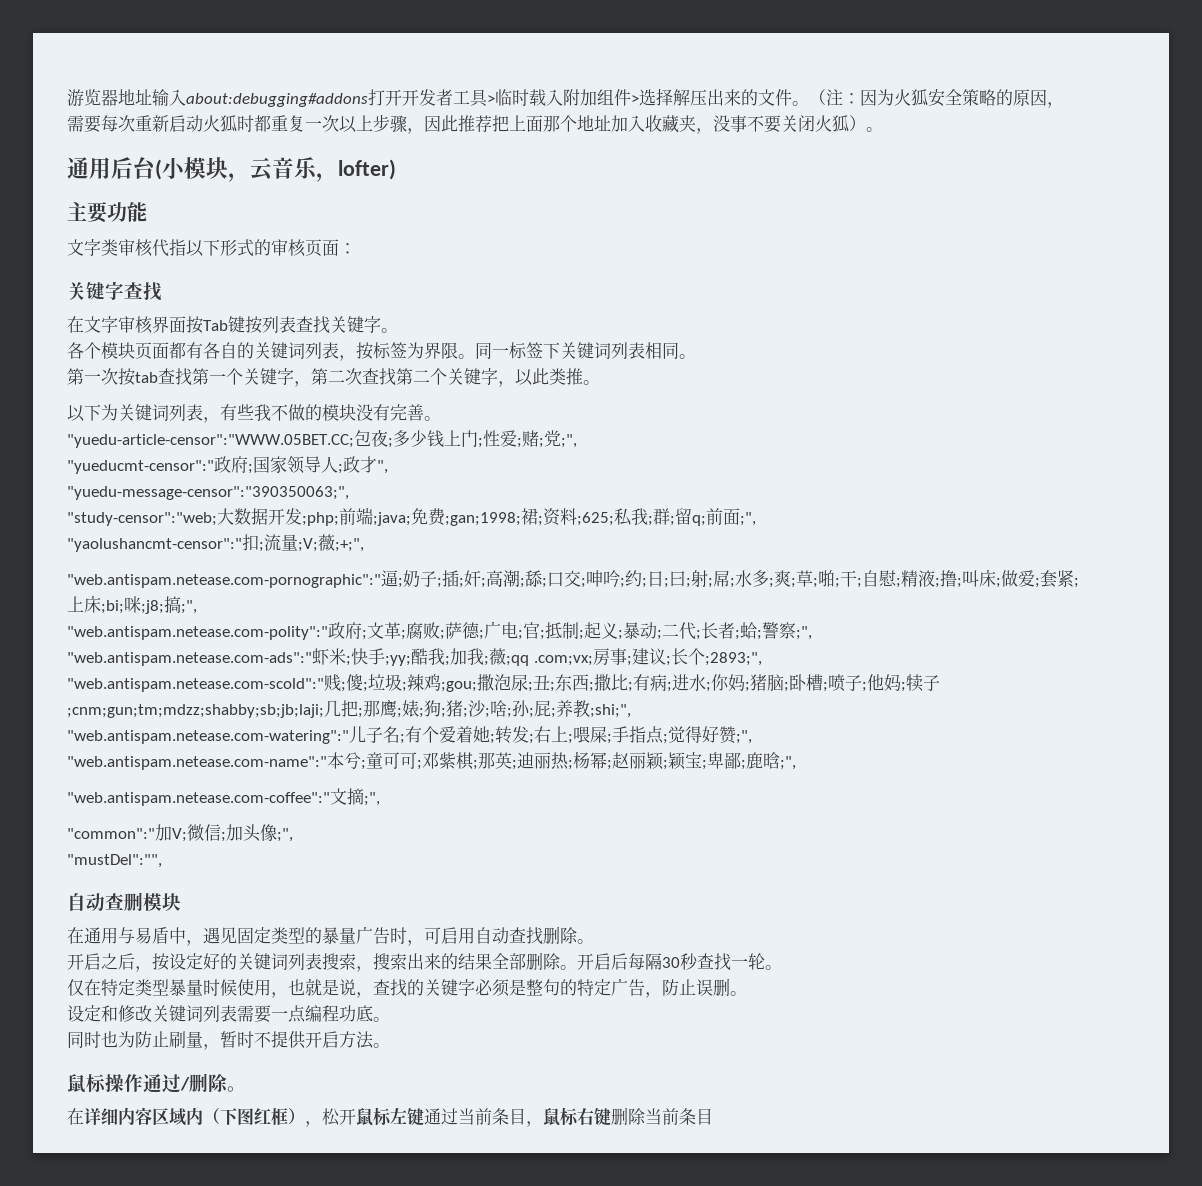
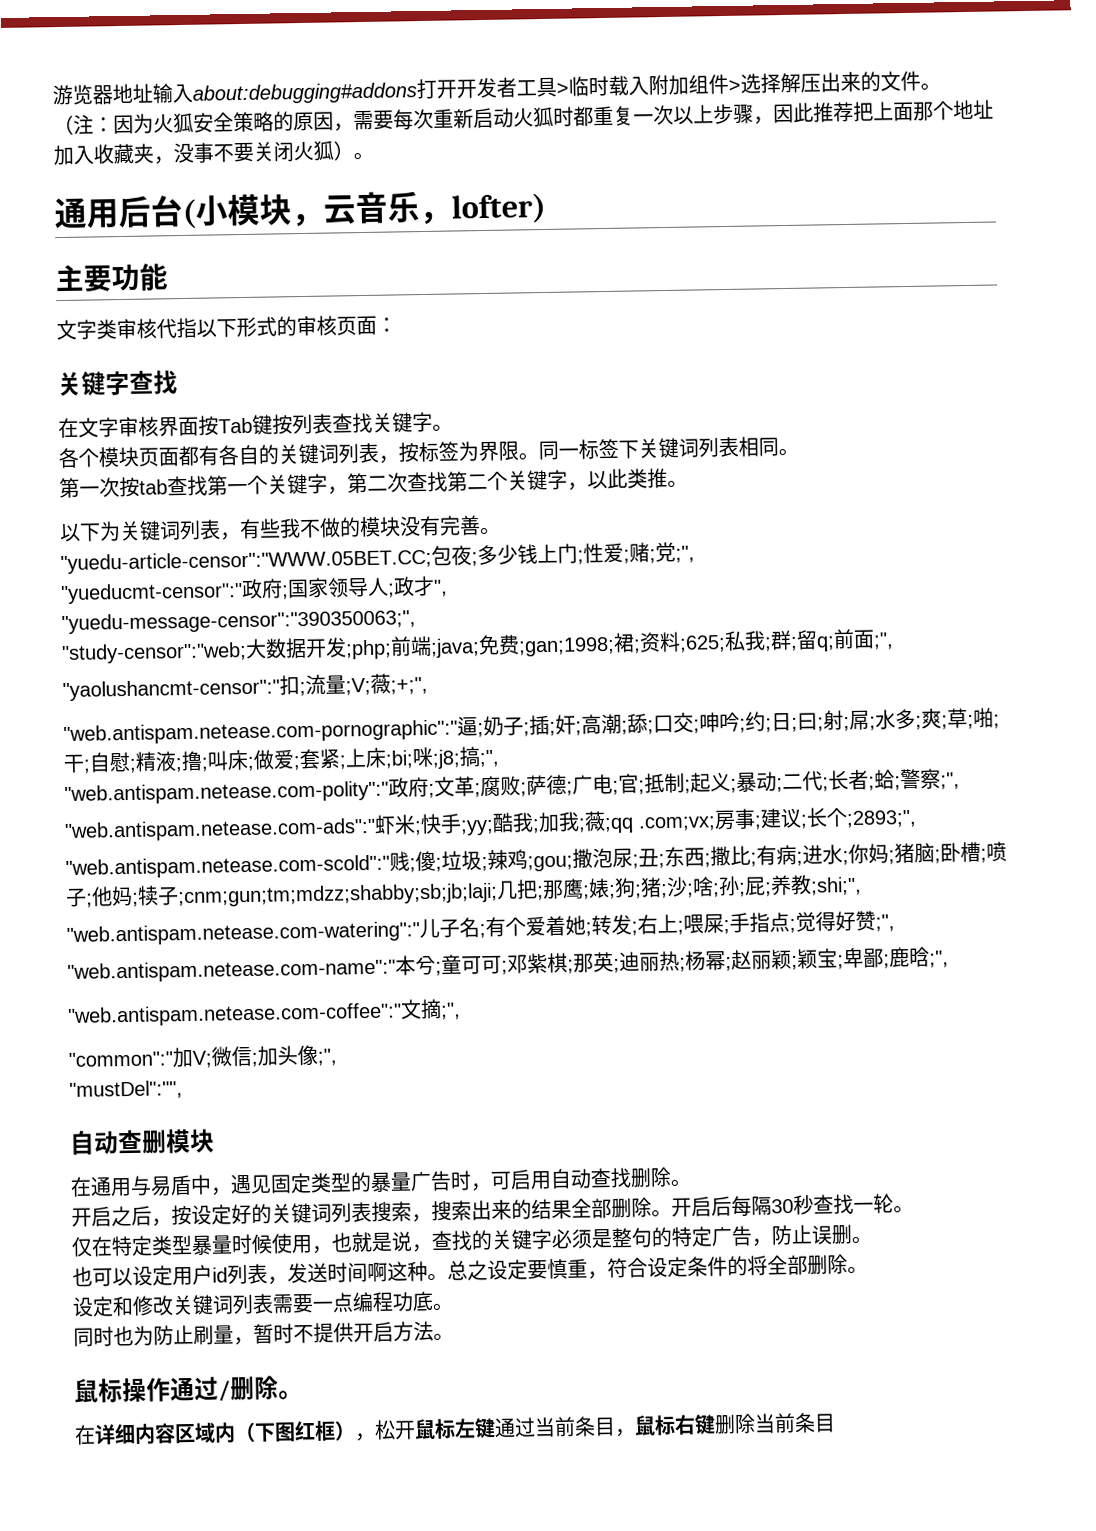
(747, 993) none -> [72,1254,868,1287] // 也可以设定用户id列表，发送时间啊这种。总之设定要慎重，符合设定条件的将全部删除。

